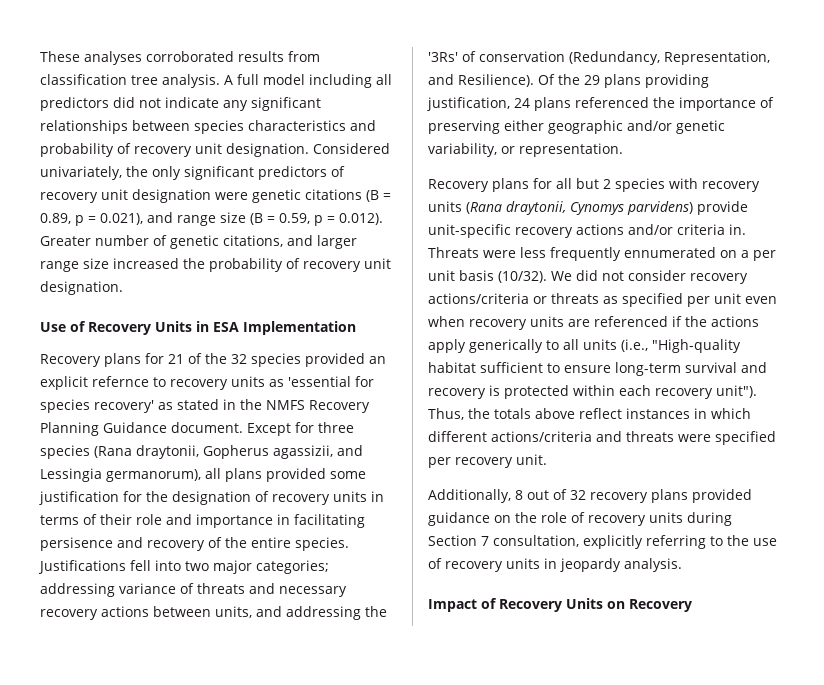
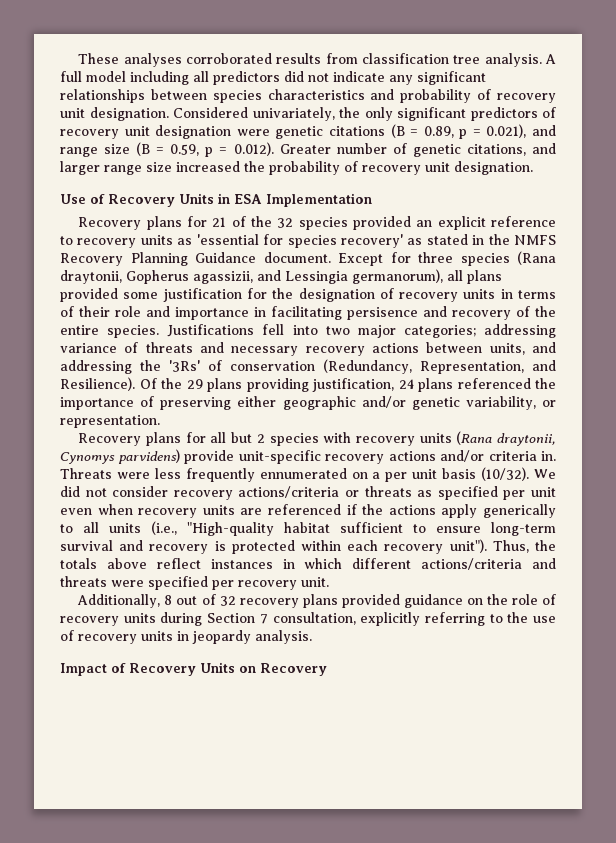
[92,376,149,387] refernce -> [491,216,556,227] reference

